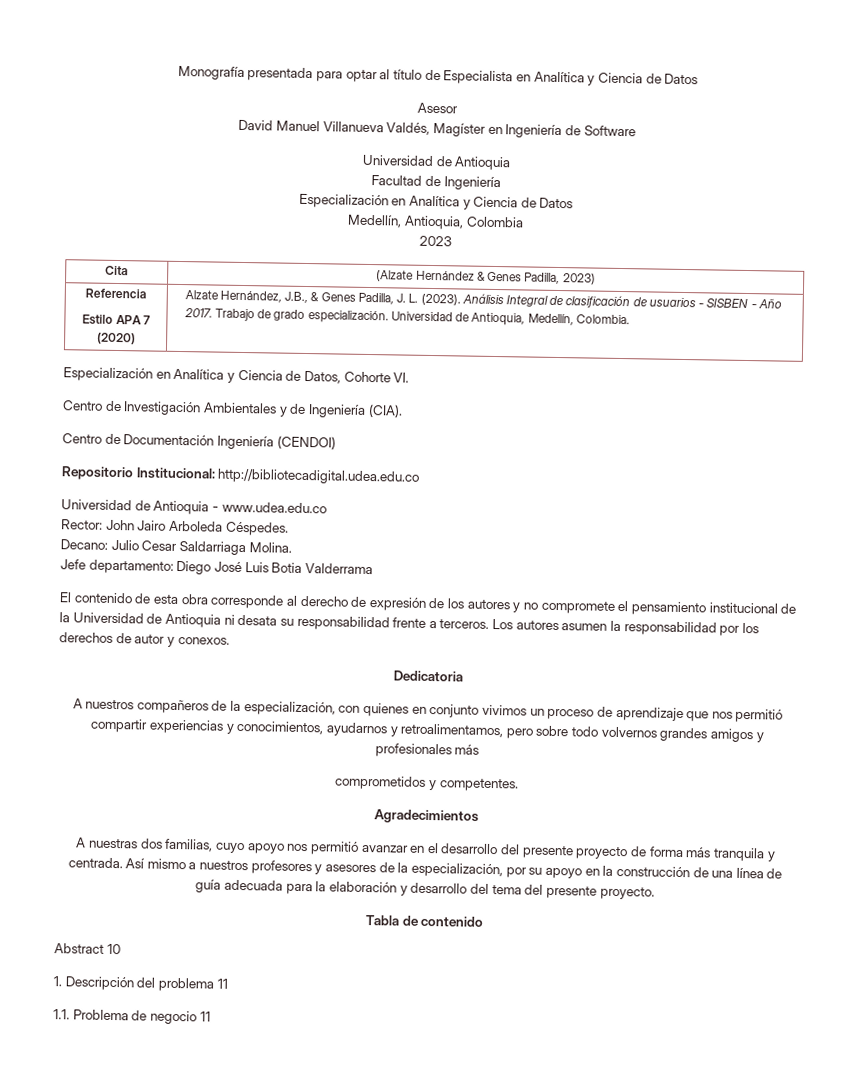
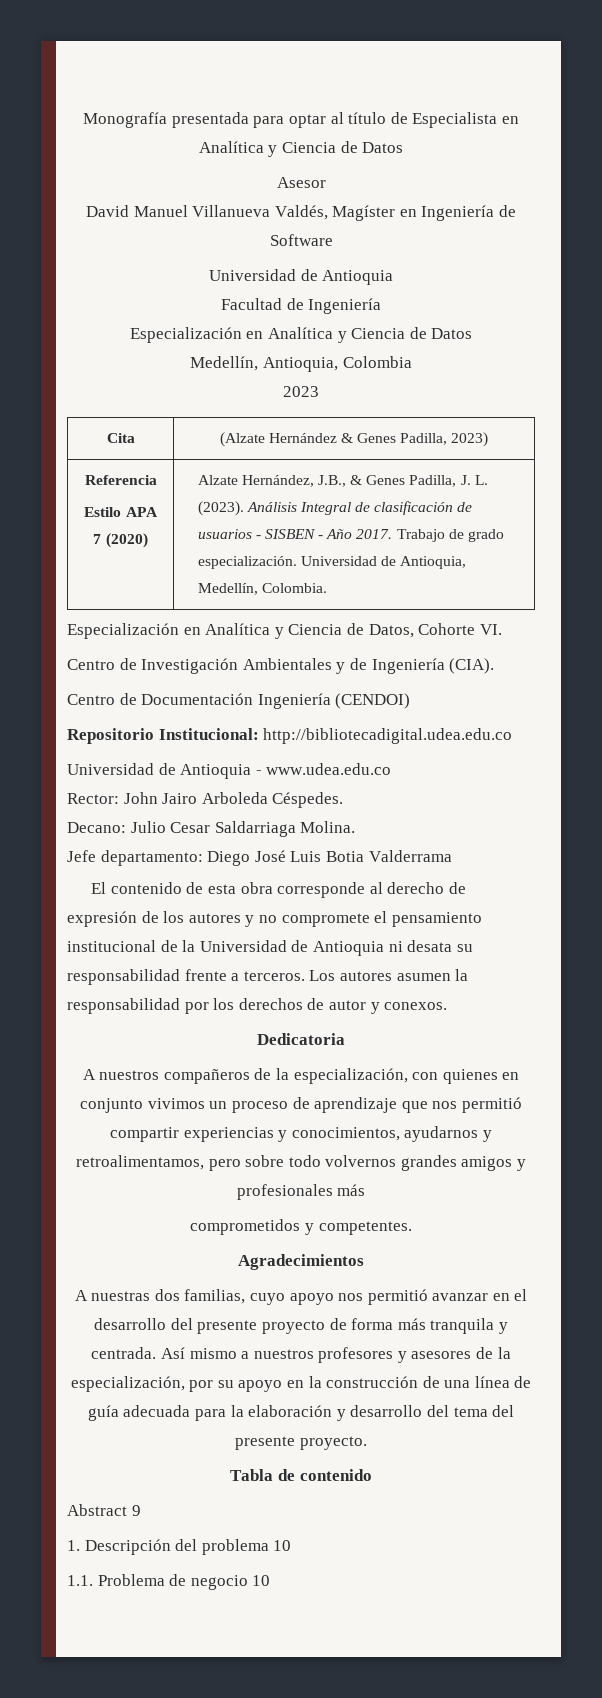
[106,943,121,955] 10 -> [131,1505,141,1516] 9
[216,978,228,989] 11 -> [273,1540,292,1551] 10
[199,1011,211,1022] 11 -> [252,1575,271,1586] 10

